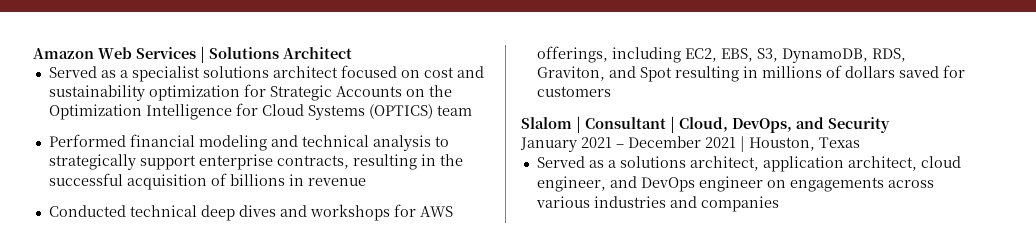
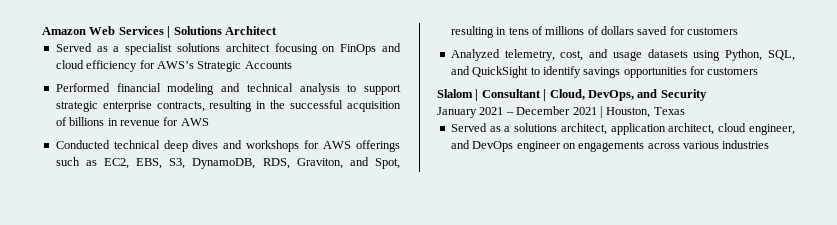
[340,65,484,78] [48,84,452,101] [48,103,472,120] focused on cost and sustainability optimization for Strategic Accounts on the Optimization Intelligence for Cloud Systems (OPTICS) team -> [274,43,401,55] [55,60,292,72] focusing on FinOps and cloud efficiency for AWS’s Strategic Accounts
[48,154,196,170] strategically support -> [364,84,401,95] [55,101,98,112] support strategic
(366, 182) none -> [163,117,209,126] for AWS
[536,46,681,63] offerings, including -> [356,140,400,152] [55,157,97,166] offerings such as
[639,66,758,82] Spot resulting in -> [375,158,400,169] [450,26,543,38] Spot, resulting in tens of
(611, 91) none -> [450,49,795,61] [450,66,759,78] // Analyzed telemetry, cost, and usage datasets using Python, SQL, and QuickSight to identify savings opportunities for customers
[669,196,779,212] and companies -> (770, 144) none

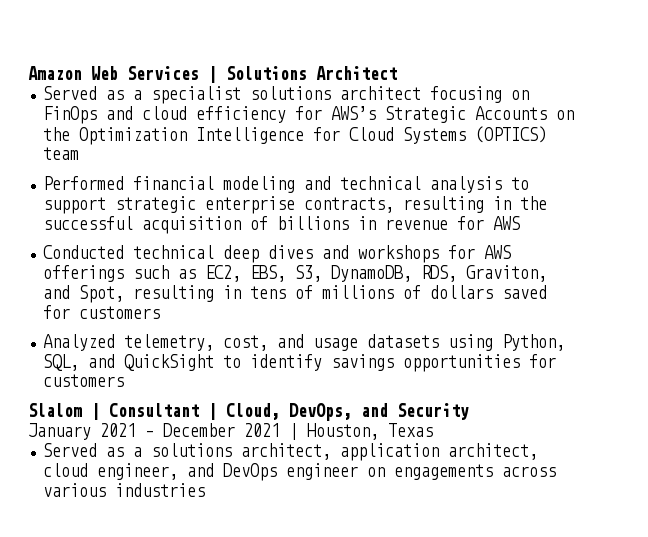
(292, 65) none -> [556,110,575,120] [43,126,548,145] [43,147,80,160] on the Optimization Intelligence for Cloud Systems (OPTICS) team

